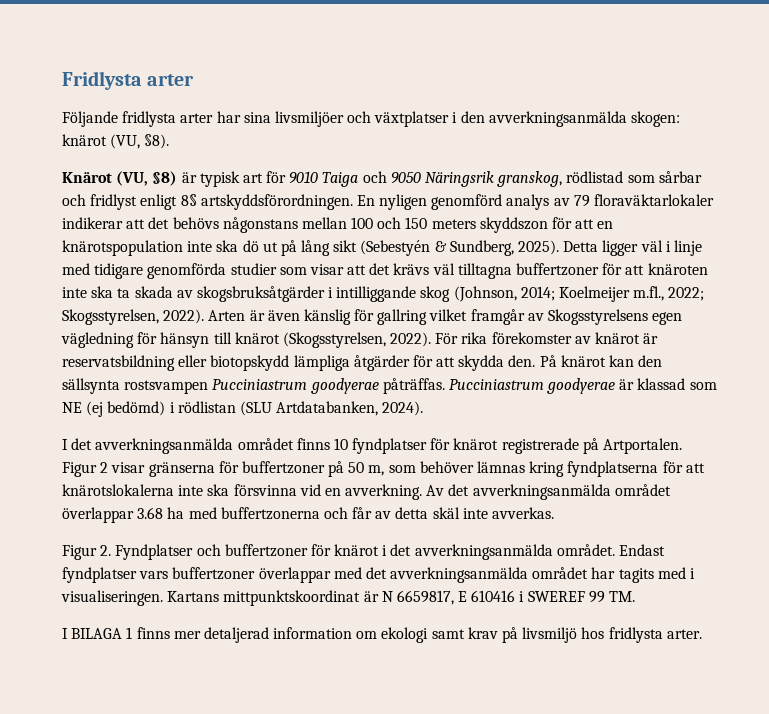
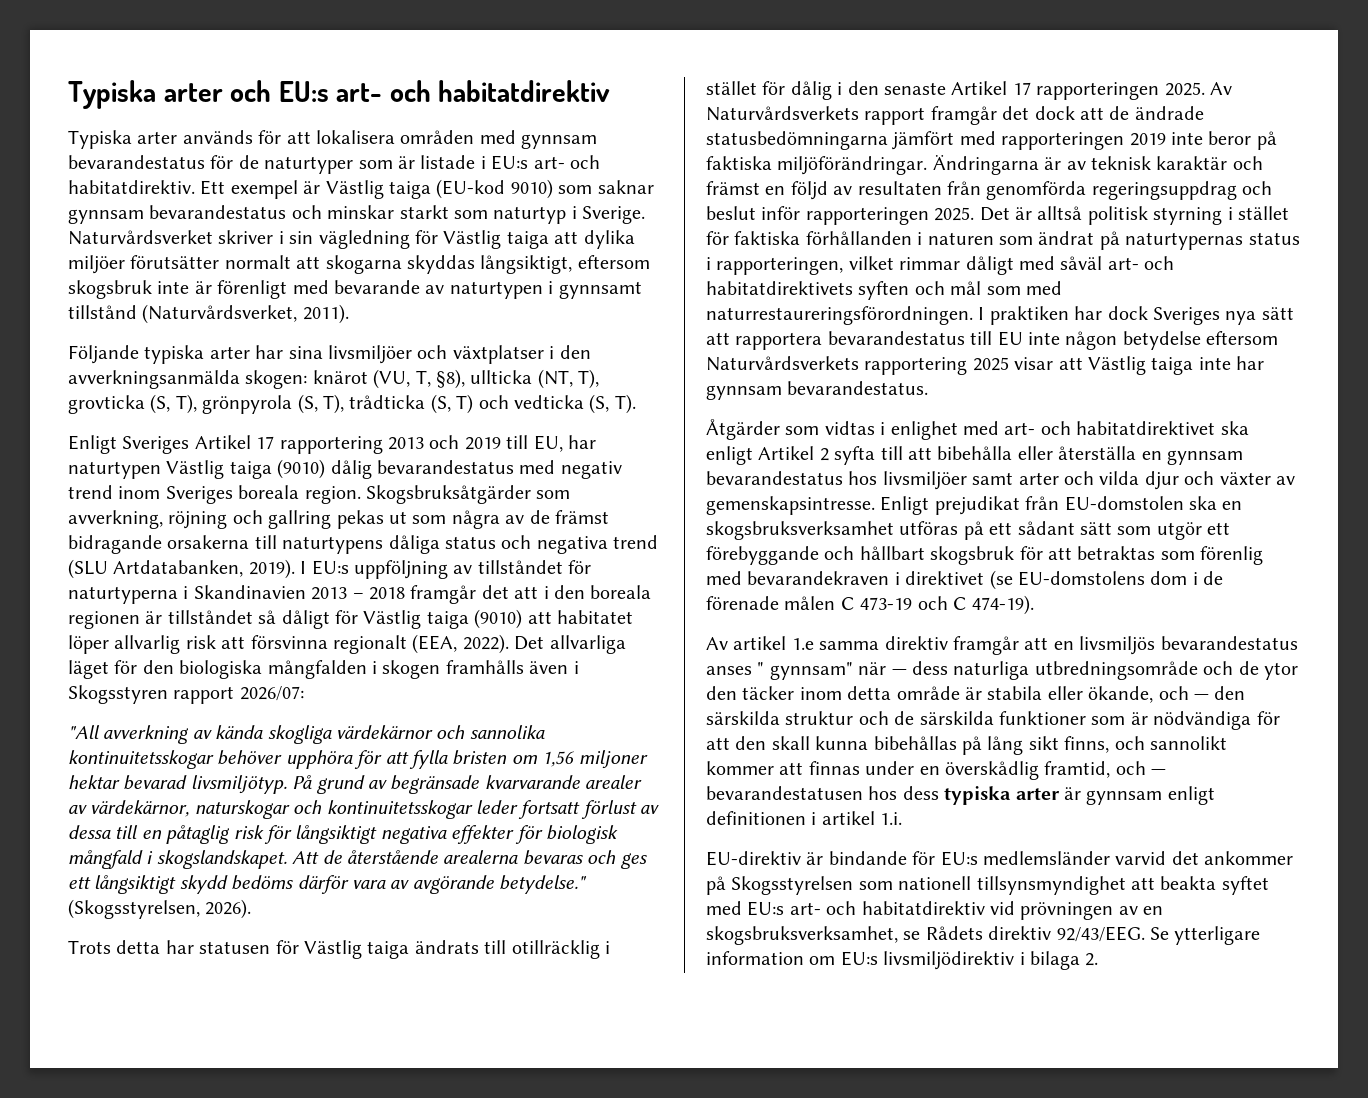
[62,71,195,90] Fridlysta arter -> [68,80,611,109] [68,130,598,149] [68,155,600,174] [68,179,654,199] [68,205,646,224] [68,230,635,249] [68,255,650,274] [68,280,642,299] [68,304,349,324] Typiska arter och EU:s art- och habitatdirektiv // Typiska arter används för att lokalisera områden med gynnsam bevarandestatus för de naturtyper som är listade i EU:s art- och habitatdirektiv. Ett exempel är Västlig taiga (EU-kod 9010) som saknar gynnsam bevarandestatus och minskar starkt som naturtyp i Sverige. Naturvårdsverket skriver i sin vägledning för Västlig taiga att dylika miljöer förutsätter normalt att skogarna skyddas långsiktigt, eftersom skogsbruk inte är förenligt med bevarande av naturtypen i gynnsamt tillstånd (Naturvårdsverket, 2011).
[122,111,177,127] fridlysta -> [144,345,205,364] typiska
[144,134,170,149] [62,171,702,187] [62,194,715,210] [62,217,614,233] [62,240,702,256] [62,263,708,279] [62,286,705,302] [62,309,683,325] [61,332,659,348] [62,355,663,371] [62,378,717,394] [62,401,424,417] [62,438,683,454] [62,461,705,477] [62,484,671,500] [62,507,555,523] [62,544,666,560] [62,567,696,583] [61,590,636,606] [62,627,702,643] §8). // Knärot (VU, §8) är typisk art för 9010 Taiga och 9050 Näringsrik granskog, rödlistad som sårbar och fridlyst enligt 8§ artskyddsförordningen. En nyligen genomförd analys av 79 floraväktarlokaler indikerar att det behövs någonstans mellan 100 och 150 meters skyddszon för att en knärotspopulation inte ska dö ut på lång sikt (Sebestyén & Sundberg, 2025). Detta ligger väl i linje med tidigare genomförda studier som visar att det krävs väl tilltagna buffertzoner för att knäroten inte ska ta skada av skogsbruksåtgärder i intilliggande skog (Johnson, 2014; Koelmeijer m.fl., 2022; Skogsstyrelsen, 2022). Arten är även känslig för gallring vilket framgår av Skogsstyrelsens egen vägledning för hänsyn till knärot (Skogsstyrelsen, 2022). För rika förekomster av knärot är reservatsbildning eller biotopskydd lämpliga åtgärder för att skydda den. På knärot kan den sällsynta rostsvampen Pucciniastrum goodyerae påträffas. Pucciniastrum goodyerae är klassad som NE (ej bedömd) i rödlistan (SLU Artdatabanken, 2024). // I det avverkningsanmälda området finns 10 fyndplatser för knärot registrerade på Artportalen. Figur 2 visar gränserna för buffertzoner på 50 m, som behöver lämnas kring fyndplatserna för att knärotslokalerna inte ska försvinna vid en avverkning. Av det avverkningsanmälda området överlappar 3.68 ha med buffertzonerna och får av detta skäl inte avverkas. // Figur 2. Fyndplatser och buffertzoner för knärot i det avverkningsanmälda området. Endast fyndplatser vars buffertzoner överlappar med det avverkningsanmälda området har tagits med i visualiseringen. Kartans mittpunktskoordinat är N 6659817, E 610416 i SWEREF 99 TM. // I BILAGA 1 finns mer detaljerad information om ekologi samt krav på livsmiljö hos fridlysta arter. -> [415,369,600,389] [68,394,636,414] [68,435,596,454] [68,459,622,479] [68,485,571,504] [68,510,609,529] [68,535,659,554] [68,559,592,579] [68,585,652,604] [68,609,633,629] [68,634,626,654] [68,660,579,679] [68,685,304,704] [68,725,545,744] [68,750,648,769] [68,775,643,794] [68,800,660,819] [68,825,618,844] [68,850,647,869] [68,875,588,894] [68,899,252,919] [68,940,610,959] [706,81,1232,100] [706,106,1204,125] [706,131,1277,150] [706,155,1263,175] [706,181,1273,200] [706,206,1289,225] [706,231,1300,250] [706,256,1175,275] [706,281,1062,300] [706,306,1294,325] [706,331,1279,350] [706,356,1265,375] [706,381,929,400] [706,419,1249,440] [706,446,1243,465] [706,471,1295,490] [706,496,1243,515] [706,521,1231,540] [706,546,1264,565] [706,570,1224,590] [706,595,1035,615] [706,636,1298,655] [706,661,1298,680] [706,686,1246,703] [706,711,1280,730] [706,736,1227,755] [706,761,1167,780] [706,786,1215,805] [706,811,903,825] [706,851,1294,866] [706,876,1269,895] [706,901,1164,920] [706,926,1261,945] [706,951,1099,970] T, §8), ullticka (NT, T), grovticka (S, T), grönpyrola (S, T), trådticka (S, T) och vedticka (S, T). // Enligt Sveriges Artikel 17 rapportering 2013 och 2019 till EU, har naturtypen Västlig taiga (9010) dålig bevarandestatus med negativ trend inom Sveriges boreala region. Skogsbruksåtgärder som avverkning, röjning och gallring pekas ut som några av de främst bidragande orsakerna till naturtypens dåliga status och negativa trend (SLU Artdatabanken, 2019). I EU:s uppföljning av tillståndet för naturtyperna i Skandinavien 2013 – 2018 framgår det att i den boreala regionen är tillståndet så dåligt för Västlig taiga (9010) att habitatet löper allvarlig risk att försvinna regionalt (EEA, 2022). Det allvarliga läget för den biologiska mångfalden i skogen framhålls även i Skogsstyren rapport 2026/07: // "All avverkning av kända skogliga värdekärnor och sannolika kontinuitetsskogar behöver upphöra för att fylla bristen om 1,56 miljoner hektar bevarad livsmiljötyp. På grund av begränsade kvarvarande arealer av värdekärnor, naturskogar och kontinuitetsskogar leder fortsatt förlust av dessa till en påtaglig risk för långsiktigt negativa effekter för biologisk mångfald i skogslandskapet. Att de återstående arealerna bevaras och ges ett långsiktigt skydd bedöms därför vara av avgörande betydelse." (Skogsstyrelsen, 2026). // Trots detta har statusen för Västlig taiga ändrats till otillräcklig i stället för dålig i den senaste Artikel 17 rapporteringen 2025. Av Naturvårdsverkets rapport framgår det dock att de ändrade statusbedömningarna jämfört med rapporteringen 2019 inte beror på faktiska miljöförändringar. Ändringarna är av teknisk karaktär och främst en följd av resultaten från genomförda regeringsuppdrag och beslut inför rapporteringen 2025. Det är alltså politisk styrning i stället för faktiska förhållanden i naturen som ändrat på naturtypernas status i rapporteringen, vilket rimmar dåligt med såväl art- och habitatdirektivets syften och mål som med naturrestaureringsförordningen. I praktiken har dock Sveriges nya sätt att rapportera bevarandestatus till EU inte någon betydelse eftersom Naturvårdsverkets rapportering 2025 visar att Västlig taiga inte har gynnsam bevarandestatus. // Åtgärder som vidtas i enlighet med art- och habitatdirektivet ska enligt Artikel 2 syfta till att bibehålla eller återställa en gynnsam bevarandestatus hos livsmiljöer samt arter och vilda djur och växter av gemenskapsintresse. Enligt prejudikat från EU-domstolen ska en skogsbruksverksamhet utföras på ett sådant sätt som utgör ett förebyggande och hållbart skogsbruk för att betraktas som förenlig med bevarandekraven i direktivet (se EU-domstolens dom i de förenade målen C 473-19 och C 474-19). // Av artikel 1.e samma direktiv framgår att en livsmiljös bevarandestatus anses " gynnsam" när — dess naturliga utbredningsområde och de ytor den täcker inom detta område är stabila eller ökande, och — den särskilda struktur och de särskilda funktioner som är nödvändiga för att den skall kunna bibehållas på lång sikt finns, och sannolikt kommer att finnas under en överskådlig framtid, och — bevarandestatusen hos dess typiska arter är gynnsam enligt definitionen i artikel 1.i. // EU-direktiv är bindande för EU:s medlemsländer varvid det ankommer på Skogsstyrelsen som nationell tillsynsmyndighet att beakta syftet med EU:s art- och habitatdirektiv vid prövningen av en skogsbruksverksamhet, se Rådets direktiv 92/43/EEG. Se ytterligare information om EU:s livsmiljödirektiv i bilaga 2.

